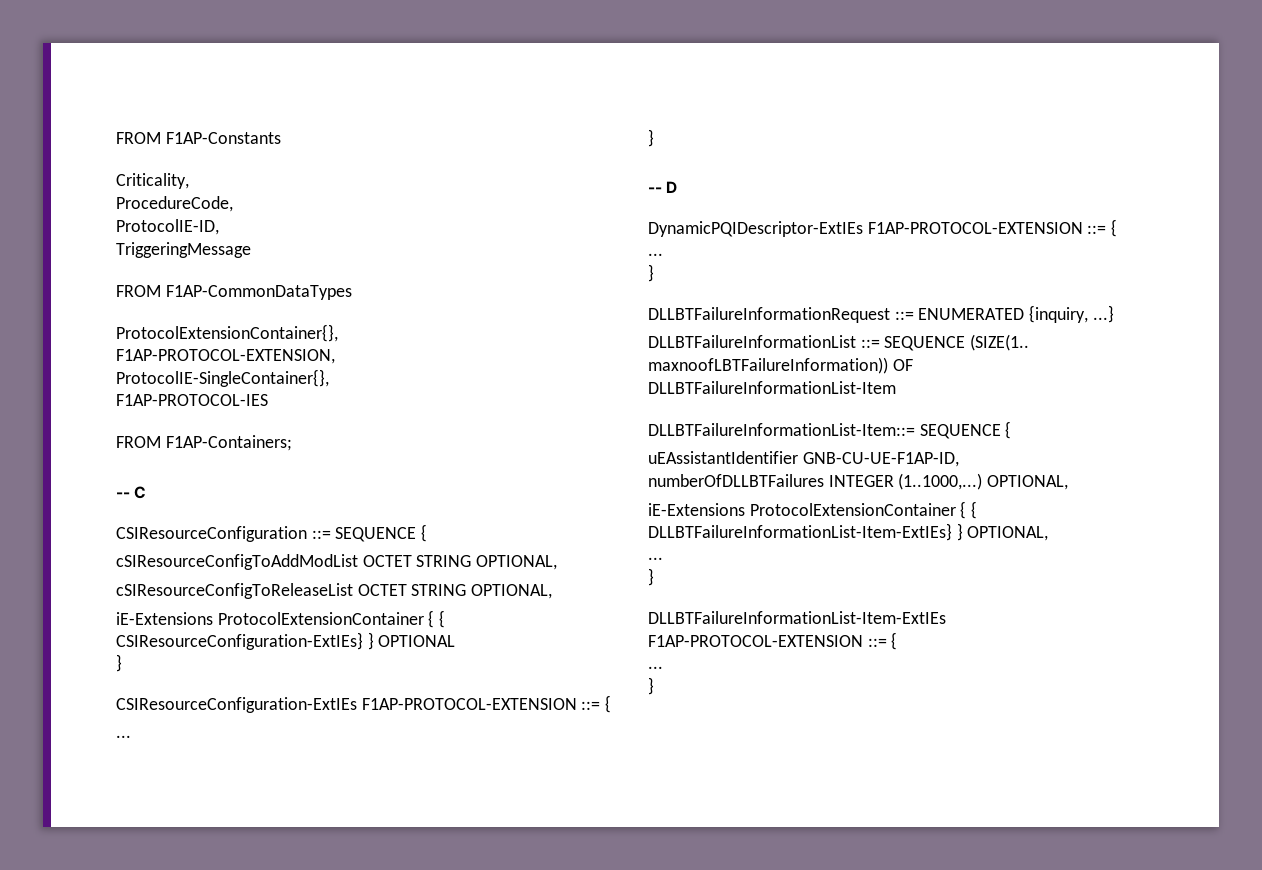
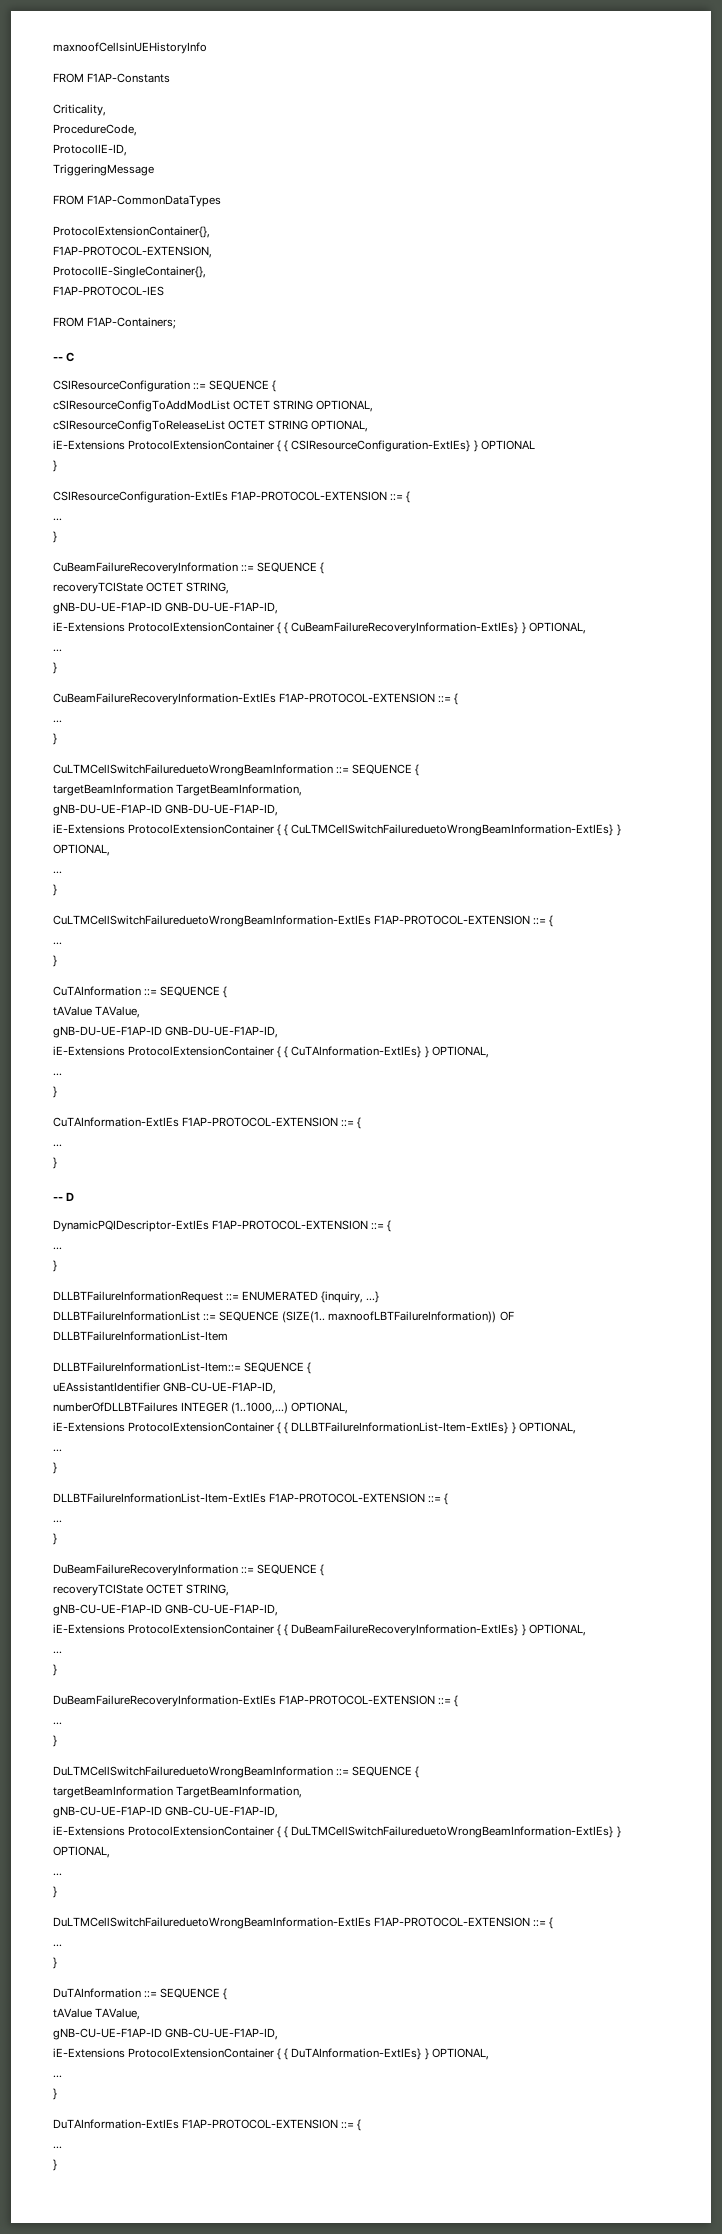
(116, 138) none -> [53,42,207,54] maxnoofCellsinUEHistoryInfo //
(654, 138) none -> [53,562,325,574] [53,582,230,594] [53,602,279,614] [53,622,586,634] [53,649,62,652] [53,662,57,674] [53,693,459,705] [53,720,62,723] [53,733,57,745] [53,764,420,776] [53,784,303,796] [53,804,279,816] [53,824,621,836] [53,844,110,856] [53,871,62,874] [53,884,57,896] [53,915,554,927] [53,942,62,945] [53,955,57,967] [53,986,228,998] [53,1006,141,1018] [53,1026,279,1038] [53,1046,489,1058] [53,1073,62,1076] [53,1086,57,1098] [53,1117,362,1129] [53,1144,62,1147] [53,1157,57,1169] // CuBeamFailureRecoveryInformation ::= SEQUENCE { // recoveryTCIState OCTET STRING, // gNB-DU-UE-F1AP-ID GNB-DU-UE-F1AP-ID, // iE-Extensions ProtocolExtensionContainer { { CuBeamFailureRecoveryInformation-ExtIEs} } OPTIONAL, // ... // } // CuBeamFailureRecoveryInformation-ExtIEs F1AP-PROTOCOL-EXTENSION ::= { // ... // } // CuLTMCellSwitchFailureduetoWrongBeamInformation ::= SEQUENCE { // targetBeamInformation TargetBeamInformation, // gNB-DU-UE-F1AP-ID GNB-DU-UE-F1AP-ID, // iE-Extensions ProtocolExtensionContainer { { CuLTMCellSwitchFailureduetoWrongBeamInformation-ExtIEs} } OPTIONAL, // ... // } // CuLTMCellSwitchFailureduetoWrongBeamInformation-ExtIEs F1AP-PROTOCOL-EXTENSION ::= { // ... // } // CuTAInformation ::= SEQUENCE { // tAValue TAValue, // gNB-DU-UE-F1AP-ID GNB-DU-UE-F1AP-ID, // iE-Extensions ProtocolExtensionContainer { { CuTAInformation-ExtIEs} } OPTIONAL, // ... // } // CuTAInformation-ExtIEs F1AP-PROTOCOL-EXTENSION ::= { // ... // }
(654, 686) none -> [53,1564,325,1576] [53,1584,230,1596] [53,1604,279,1616] [53,1624,586,1636] [53,1651,62,1654] [53,1664,57,1676] [53,1695,459,1707] [53,1722,62,1725] [53,1735,57,1747] [53,1766,420,1778] [53,1786,303,1798] [53,1806,279,1818] [53,1826,621,1838] [53,1846,110,1858] [53,1873,62,1876] [53,1886,57,1898] [53,1917,554,1929] [53,1944,62,1947] [53,1957,57,1969] [53,1988,228,2000] [53,2008,141,2020] [53,2028,279,2040] [53,2048,489,2060] [53,2075,62,2078] [53,2088,57,2100] [53,2119,362,2131] [53,2146,62,2149] [53,2159,57,2171] // DuBeamFailureRecoveryInformation ::= SEQUENCE { // recoveryTCIState OCTET STRING, // gNB-CU-UE-F1AP-ID GNB-CU-UE-F1AP-ID, // iE-Extensions ProtocolExtensionContainer { { DuBeamFailureRecoveryInformation-ExtIEs} } OPTIONAL, // ... // } // DuBeamFailureRecoveryInformation-ExtIEs F1AP-PROTOCOL-EXTENSION ::= { // ... // } // DuLTMCellSwitchFailureduetoWrongBeamInformation ::= SEQUENCE { // targetBeamInformation TargetBeamInformation, // gNB-CU-UE-F1AP-ID GNB-CU-UE-F1AP-ID, // iE-Extensions ProtocolExtensionContainer { { DuLTMCellSwitchFailureduetoWrongBeamInformation-ExtIEs} } OPTIONAL, // ... // } // DuLTMCellSwitchFailureduetoWrongBeamInformation-ExtIEs F1AP-PROTOCOL-EXTENSION ::= { // ... // } // DuTAInformation ::= SEQUENCE { // tAValue TAValue, // gNB-CU-UE-F1AP-ID GNB-CU-UE-F1AP-ID, // iE-Extensions ProtocolExtensionContainer { { DuTAInformation-ExtIEs} } OPTIONAL, // ... // } // DuTAInformation-ExtIEs F1AP-PROTOCOL-EXTENSION ::= { // ... // }

